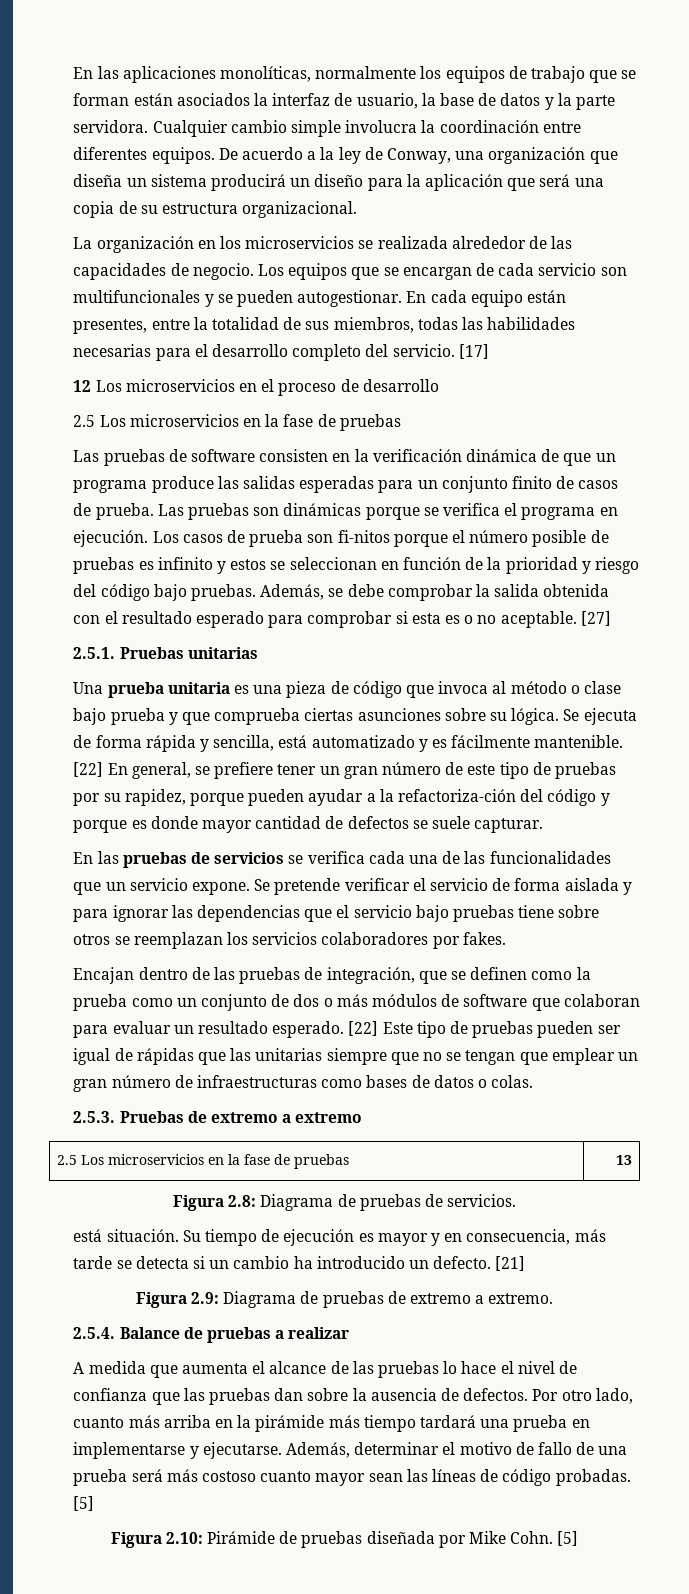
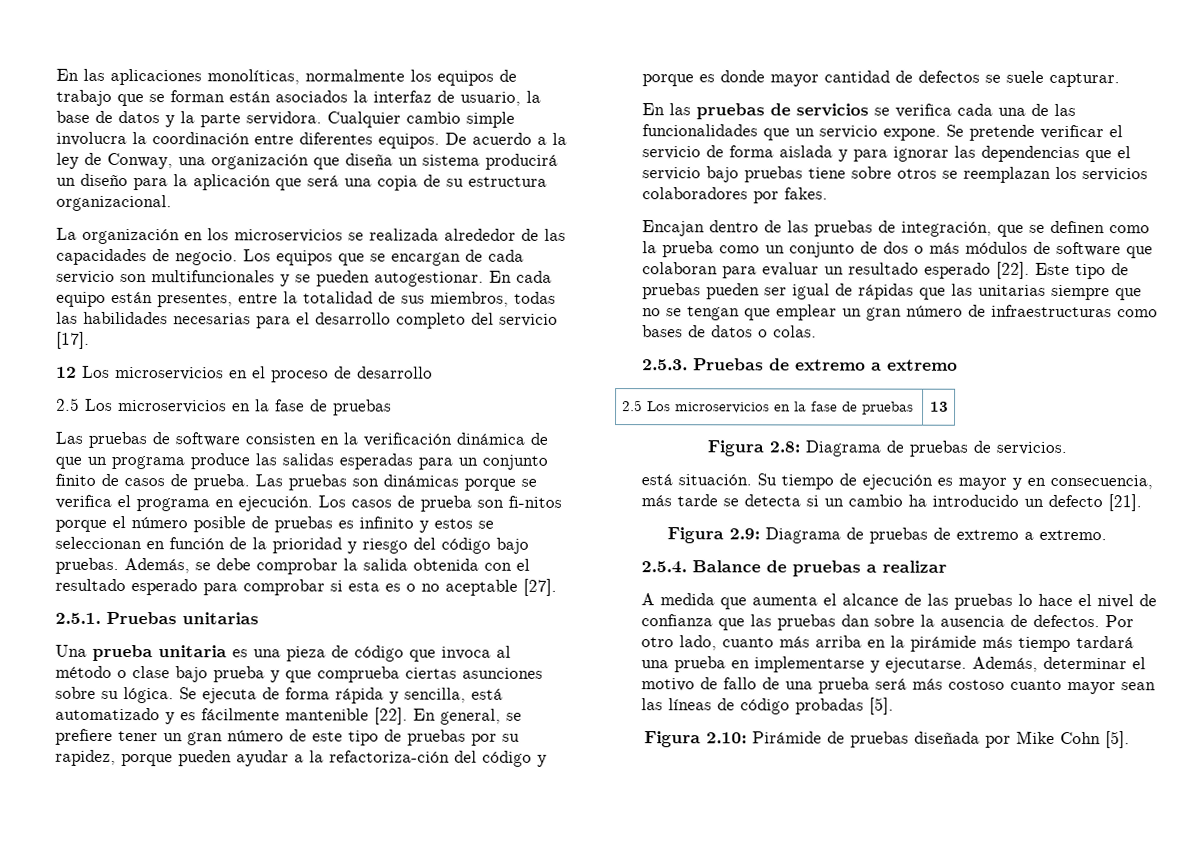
[392,344,489,359] servicio. [17] -> [499,313,559,327] [56,331,91,349] servicio [17].
[500,611,611,628] aceptable. [27] -> [445,578,558,596] aceptable [27].
[534,735,624,748] [73,762,104,777] mantenible. [22] -> [285,707,409,725] mantenible [22].
[272,1021,379,1038] esperado. [22] -> [924,261,1031,279] esperado [22].
[433,1256,526,1271] defecto. [21] -> [1048,494,1143,512] defecto [21].
[555,1469,631,1486] [73,1496,95,1511] probadas. [5] -> [795,697,895,715] probadas [5].
[510,1531,579,1546] Cohn. [5] -> [1059,731,1130,749] Cohn [5].

